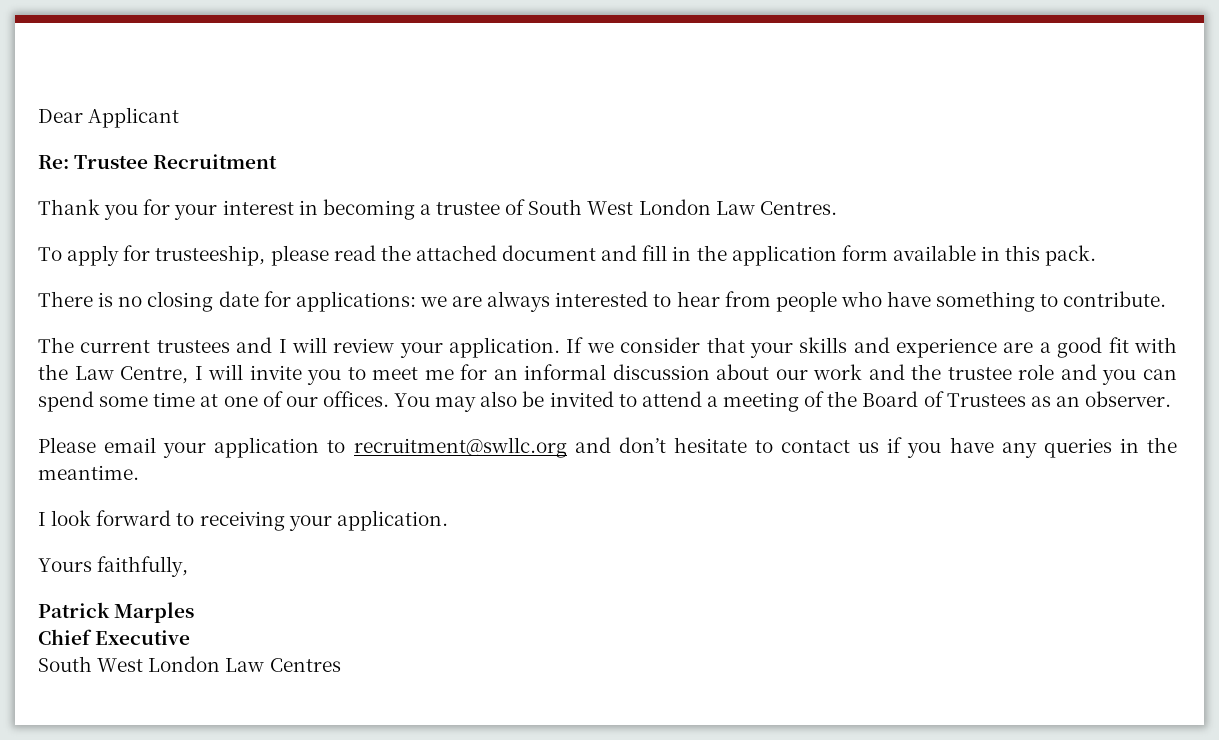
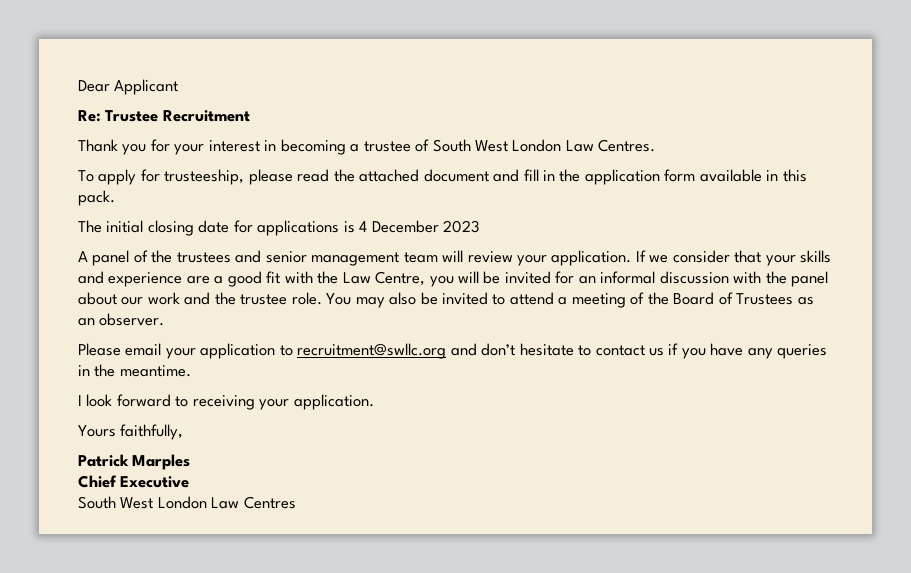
[38,291,1167,312] [38,337,287,353] There is no closing date for applications: we are always interested to hear from people who have something to contribute. // The current trustees and I -> [78,220,481,236] [78,250,438,266] The initial closing date for applications is 4 December 2023 // A panel of the trustees and senior management team
[194,364,454,385] I will invite you to meet me -> [429,271,551,287] you will be invited
(710, 372) none -> [733,271,829,287] with the panel
[1018,364,1177,385] [38,391,389,412] role and you can spend some time at one of our offices. -> [291,292,322,305] role.

